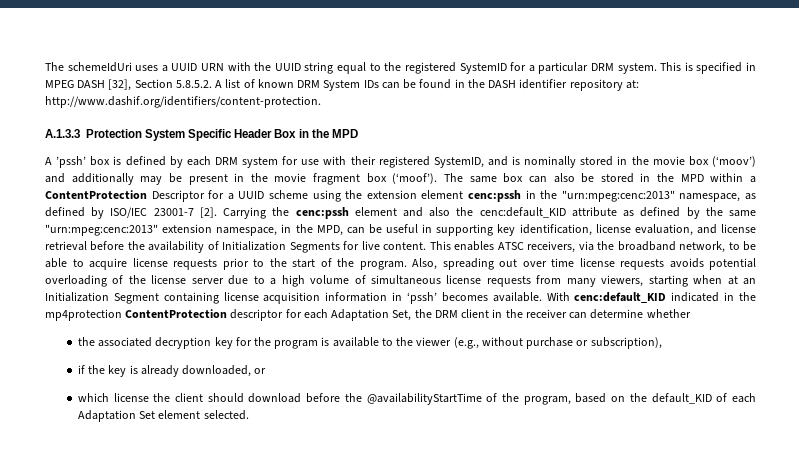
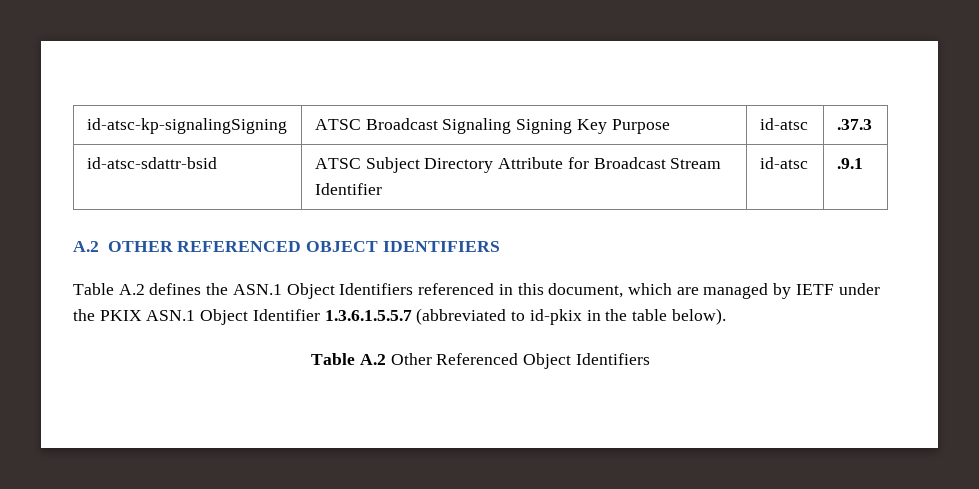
[45,62,756,74] [45,79,639,91] [45,96,321,108] [45,129,358,141] [45,156,757,168] [45,173,756,185] [45,190,757,202] [45,207,756,219] [45,224,756,236] [45,241,757,253] [45,258,756,270] [45,275,757,287] [45,292,756,304] [45,309,691,321] [77,337,662,349] [77,365,267,377] [77,393,756,405] [77,410,249,422] The schemeIdUri uses a UUID URN with the UUID string equal to the registered SystemID for a particular DRM system. This is specified in MPEG DASH [32], Section 5.8.5.2. A list of known DRM System IDs can be found in the DASH identifier repository at: http://www.dashif.org/identifiers/content-protection. // A.1.3.3 Protection System Specific Header Box in the MPD // A ’pssh’ box is defined by each DRM system for use with their registered SystemID, and is nominally stored in the movie box (‘moov’) and additionally may be present in the movie fragment box (‘moof’). The same box can also be stored in the MPD within a ContentProtection Descriptor for a UUID scheme using the extension element cenc:pssh in the "urn:mpeg:cenc:2013" namespace, as defined by ISO/IEC 23001-7 [2]. Carrying the cenc:pssh element and also the cenc:default_KID attribute as defined by the same "urn:mpeg:cenc:2013" extension namespace, in the MPD, can be useful in supporting key identification, license evaluation, and license retrieval before the availability of Initialization Segments for live content. This enables ATSC receivers, via the broadband network, to be able to acquire license requests prior to the start of the program. Also, spreading out over time license requests avoids potential overloading of the license server due to a high volume of simultaneous license requests from many viewers, starting when at an Initialization Segment containing license acquisition information in ‘pssh’ becomes available. With cenc:default_KID indicated in the mp4protection ContentProtection descriptor for each Adaptation Set, the DRM client in the receiver can determine whether // the associated decryption key for the program is available to the viewer (e.g., without purchase or subscription), // if the key is already downloaded, or // which license the client should download before the @availabilityStartTime of the program, based on the default_KID of each Adaptation Set element selected. -> [86,118,287,134] [314,118,670,134] [759,118,808,130] [836,119,872,130] [86,157,217,169] [314,157,722,173] [314,183,382,195] [759,157,808,169] [836,158,863,169] [73,241,500,252] [73,283,880,299] [73,308,726,325] [311,353,650,369] id-atsc-kp-signalingSigning | ATSC Broadcast Signaling Signing Key Purpose | id-atsc | .37.3 // id-atsc-sdattr-bsid | ATSC Subject Directory Attribute for Broadcast Stream Identifier | id-atsc | .9.1 // A.2 OTHER REFERENCED OBJECT IDENTIFIERS // Table A.2 defines the ASN.1 Object Identifiers referenced in this document, which are managed by IETF under the PKIX ASN.1 Object Identifier 1.3.6.1.5.5.7 (abbreviated to id-pkix in the table below). // Table A.2 Other Referenced Object Identifiers

